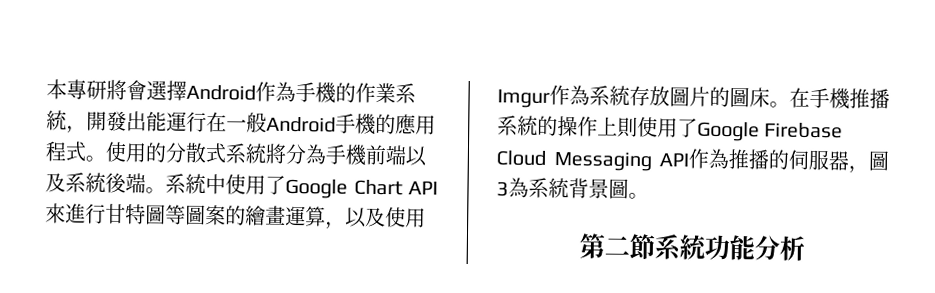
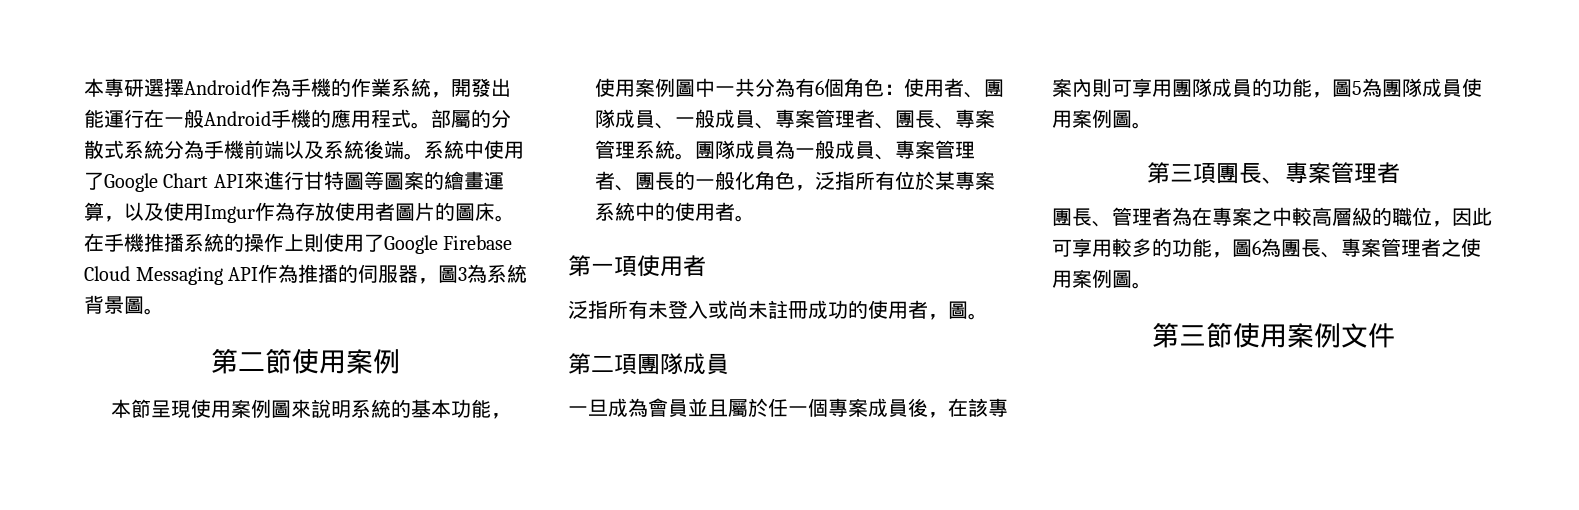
[106,79,147,101] 將會 -> (144, 88) none
[105,141,147,163] 使用 -> [431,109,471,128] 部屬
[265,143,287,164] 將 -> (164, 149) none
[589,85,670,107] 系統存放 -> [295,202,395,221] 存放使用者
[653,234,805,261] 系統功能分析 -> [292,349,400,374] [111,399,512,419] [595,78,1005,98] [595,109,996,129] [595,140,976,160] [595,171,996,191] [595,202,756,222] [568,255,706,277] [568,300,988,320] [568,353,729,375] [568,398,1008,418] [1052,78,1482,98] [1052,109,1152,129] [1147,162,1400,184] [1052,207,1492,227] [1052,238,1481,258] [1052,269,1152,289] [1152,322,1395,348] 使用案例 // 本節呈現使用案例圖來說明系統的基本功能，使用案例圖中一共分為有6個角色：使用者、團隊成員、一般成員、專案管理者、團長、專案管理系統。團隊成員為一般成員、專案管理者、團長的一般化角色，泛指所有位於某專案系統中的使用者。 // 第一項使用者 // 泛指所有未登入或尚未註冊成功的使用者，圖。 // 第二項團隊成員 // 一旦成為會員並且屬於任一個專案成員後，在該專案內則可享用團隊成員的功能，圖5為團隊成員使用案例圖。 // 第三項團長、專案管理者 // 團長、管理者為在專案之中較高層級的職位，因此可享用較多的功能，圖6為團長、專案管理者之使用案例圖。 // 第三節使用案例文件

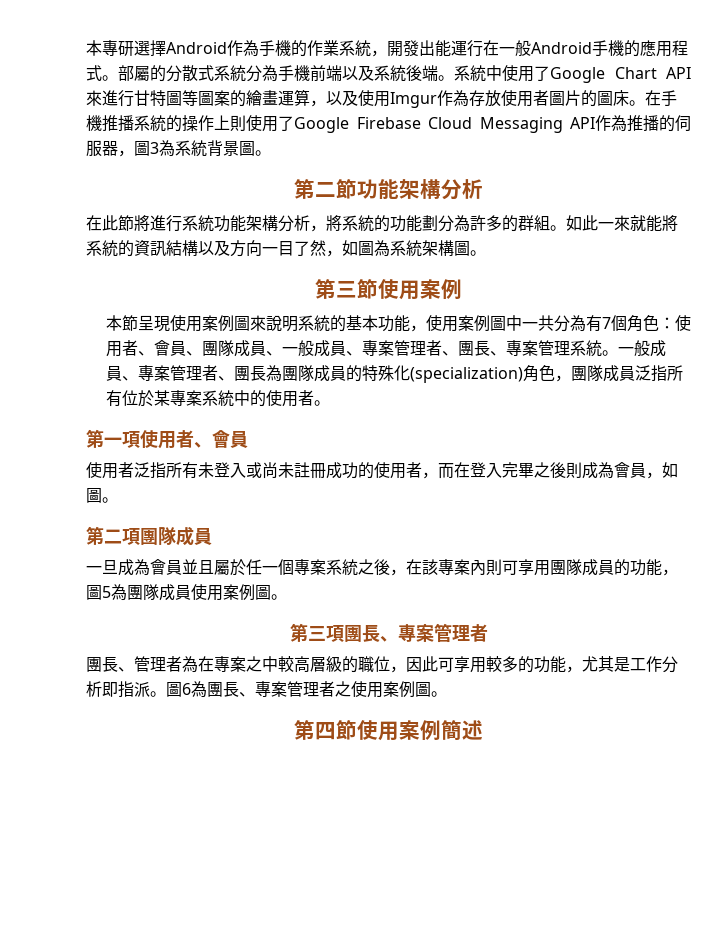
(292, 361) none -> [357,179,483,200] [86,215,678,232] [86,240,486,257] [315,279,378,299] 功能架構分析 // 在此節將進行系統功能架構分析，將系統的功能劃分為許多的群組。如此一來就能將系統的資訊結構以及方向一目了然，如圖為系統架構圖。 // 第三節
[815,80,825,95] 6 -> [601,317,611,329] 7
(985, 95) none -> [153,340,202,356] 會員、
[695,140,976,160] [595,171,816,191] 團隊成員為一般成員、專案管理者、團長的一般化角色， -> [617,340,666,357] [105,365,635,383] 一般成員、專案管理者、團長為團隊成員的特殊化(specialization)角色，團隊成員
(706, 266) // -> [194,430,248,448] [86,462,134,479] 、會員 // 使用者
(948, 317) none -> [438,462,678,479] 而在登入完畢之後則成為會員，如
[868,398,908,417] 成員 -> [326,559,374,576] 系統之
(1232, 255) none -> [582,656,678,673] [86,681,166,698] 尤其是工作分析即指派。
[1179,322,1395,348] 三節使用案例文件 -> [315,720,483,741] 四節使用案例簡述

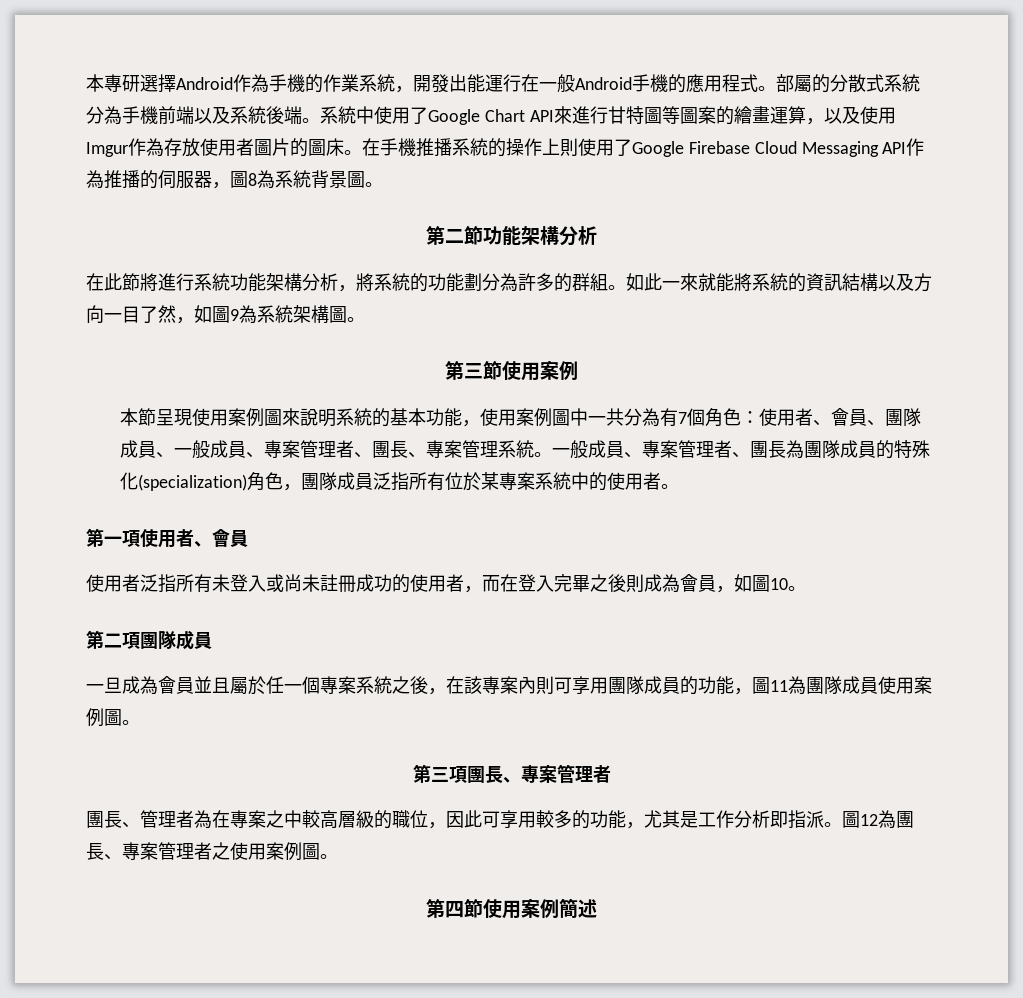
[150,142,159,154] 3 -> [248,173,257,186] 8
(374, 248) none -> [230,309,239,321] 9
(102, 495) none -> [770,578,788,590] 10
[102,586,111,598] 5 -> [770,680,788,692] 11
[182,683,191,695] 6 -> [860,814,878,826] 12

